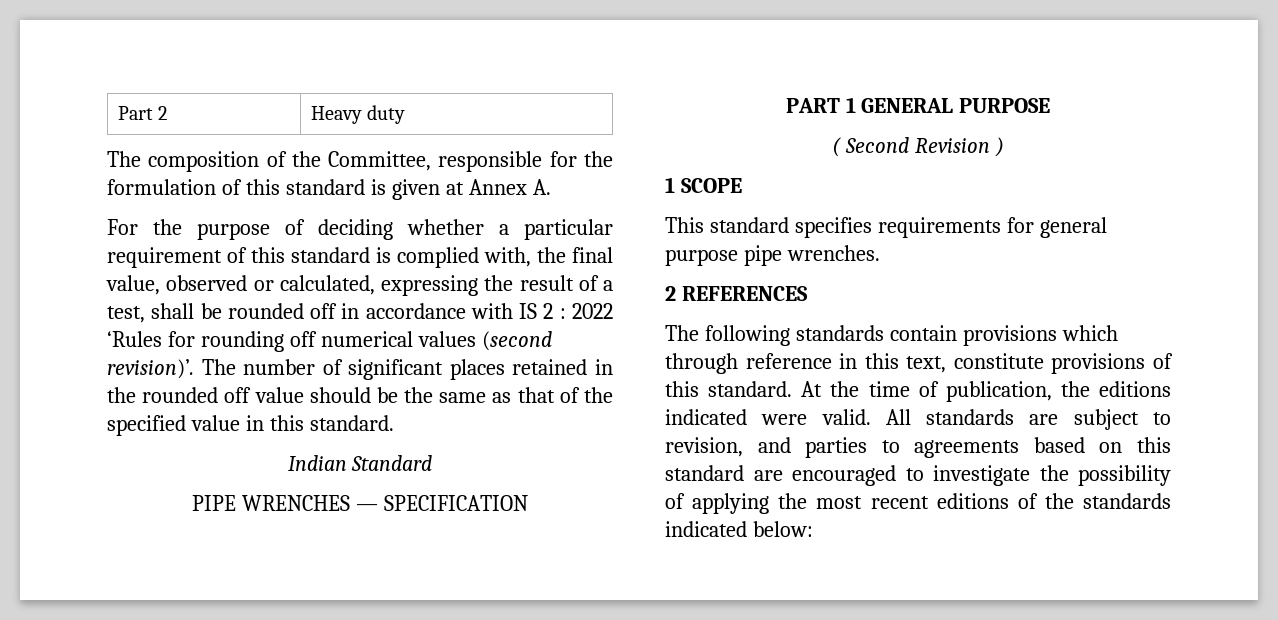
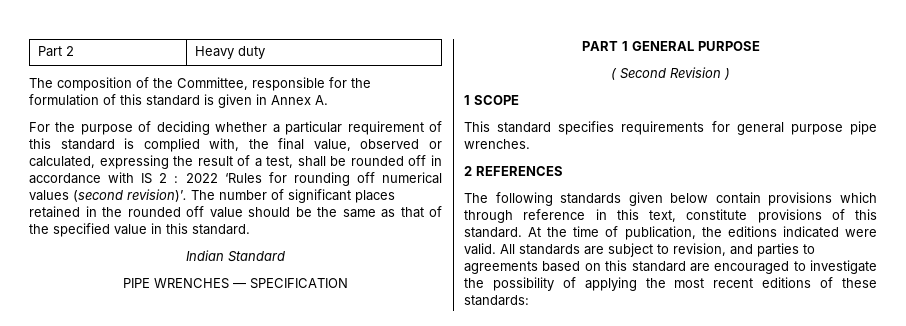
[445,182,464,195] at -> [256,94,267,105] in
(884, 333) none -> [628,192,709,206] given below
[1044,493,1171,509] [665,521,813,537] the standards indicated below: -> [842,278,877,288] [464,295,529,306] these standards:

